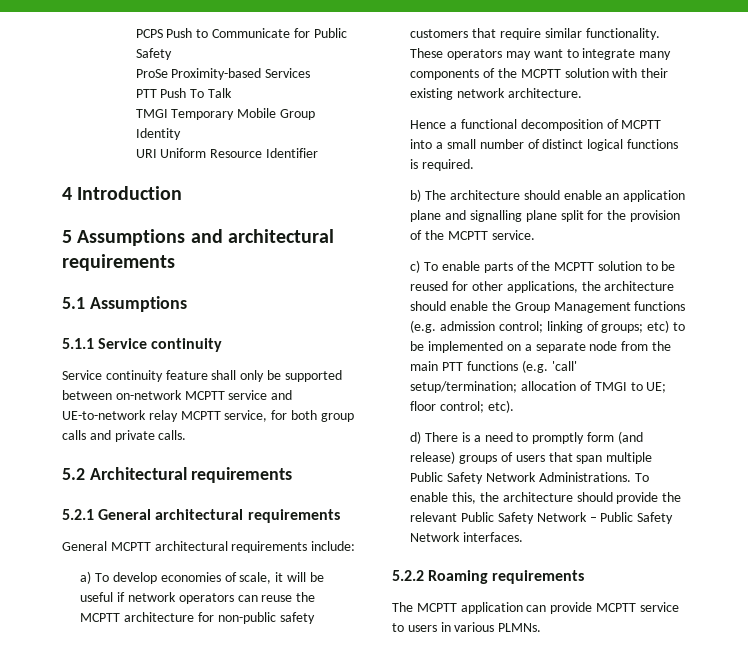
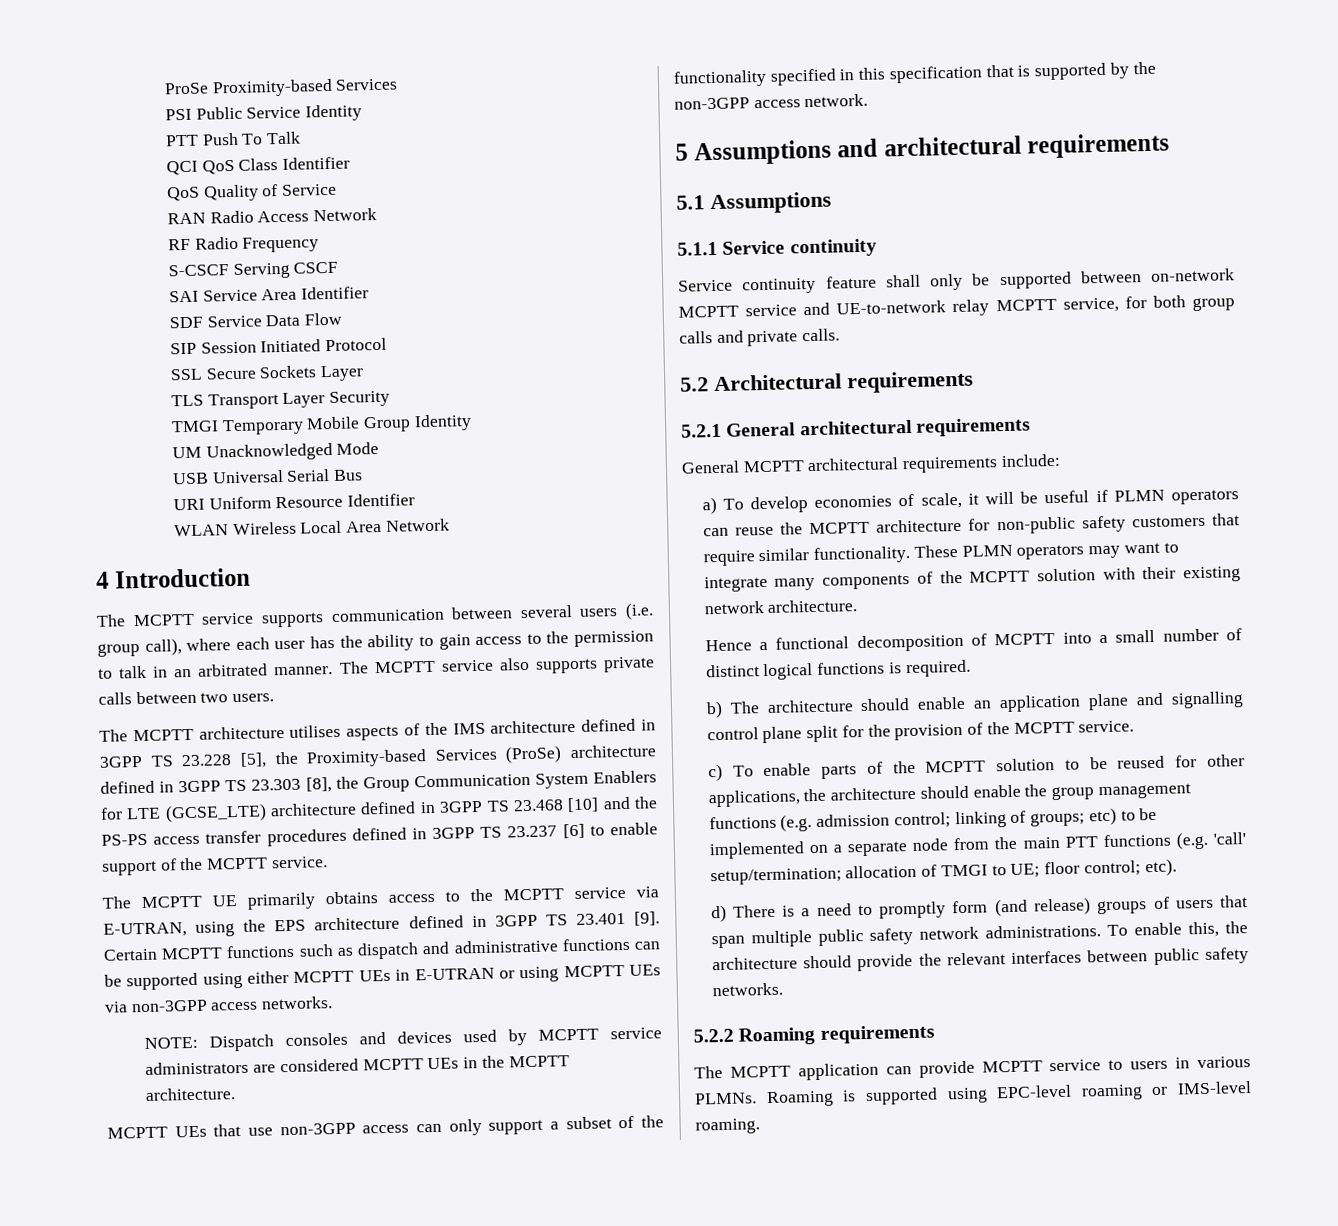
[135,28,347,38] [135,48,172,60] PCPS Push to Communicate for Public Safety // -> (163, 88) none
(311, 73) none -> [164,104,363,122] // PSI Public Service Identity
(233, 93) none -> [165,156,351,176] [166,183,338,202] [166,207,378,225] [167,236,320,253] [167,261,339,279] [168,286,370,303] [168,312,343,329] [169,337,388,355] [169,365,365,382] [170,390,391,410] // QCI QoS Class Identifier // QoS Quality of Service // RAN Radio Access Network // RF Radio Frequency // S-CSCF Serving CSCF // SAI Service Area Identifier // SDF Service Data Flow // SIP Session Initiated Protocol // SSL Secure Sockets Layer // TLS Transport Layer Security
[135,148,319,158] [62,186,183,200] URI Uniform Resource Identifier // 4 Introduction -> [171,441,380,462] [171,469,364,485] [172,493,416,511] [173,518,450,537] [96,567,251,589] [96,602,654,628] [97,630,655,657] [98,656,655,679] [98,690,275,705] [99,718,656,742] [99,744,656,768] [100,770,657,794] [100,796,659,823] [101,822,658,847] [102,856,328,876] [102,886,659,910] [103,911,661,938] [103,937,660,961] [104,964,662,991] [104,996,334,1013] [144,1027,662,1052] [145,1055,570,1075] [145,1087,237,1101] [107,1115,664,1139] [673,61,1156,88] [674,93,869,110] UM Unacknowledged Mode // USB Universal Serial Bus // URI Uniform Resource Identifier // WLAN Wireless Local Area Network // 4 Introduction // The MCPTT service supports communication between several users (i.e. group call), where each user has the ability to gain access to the permission to talk in an arbitrated manner. The MCPTT service also supports private calls between two users. // The MCPTT architecture utilises aspects of the IMS architecture defined in 3GPP TS 23.228 [5], the Proximity-based Services (ProSe) architecture defined in 3GPP TS 23.303 [8], the Group Communication System Enablers for LTE (GCSE_LTE) architecture defined in 3GPP TS 23.468 [10] and the PS-PS access transfer procedures defined in 3GPP TS 23.237 [6] to enable support of the MCPTT service. // The MCPTT UE primarily obtains access to the MCPTT service via E-UTRAN, using the EPS architecture defined in 3GPP TS 23.401 [9]. Certain MCPTT functions such as dispatch and administrative functions can be supported using either MCPTT UEs in E-UTRAN or using MCPTT UEs via non-3GPP access networks. // NOTE: Dispatch consoles and devices used by MCPTT service administrators are considered MCPTT UEs in the MCPTT architecture. // MCPTT UEs that use non-3GPP access can only support a subset of the functionality specified in this specification that is supported by the non-3GPP access network.
[127,592,176,602] network -> [1113,489,1165,502] PLMN
(444, 53) none -> [961,544,1013,557] PLMN
(522, 216) none -> [706,727,759,741] control
[514,302,631,313] Group Management -> [1051,783,1191,801] group management
[410,472,631,484] Public Safety Network Administrations. -> [817,924,1102,946] public safety network administrations.
[461,512,674,524] [410,532,524,542] Public Safety Network – Public Safety Network interfaces. -> [1011,947,1249,966] [711,982,783,997] interfaces between public safety networks.
(542, 627) none -> [765,1081,1252,1108] [695,1118,760,1135] Roaming is supported using EPC-level roaming or IMS-level roaming.

